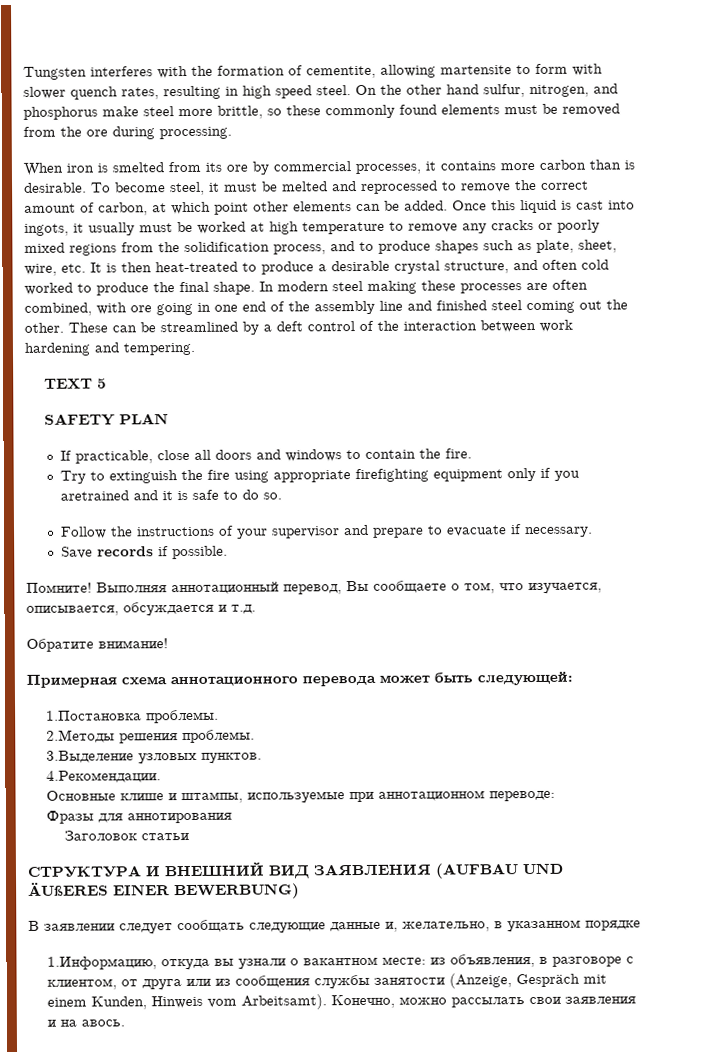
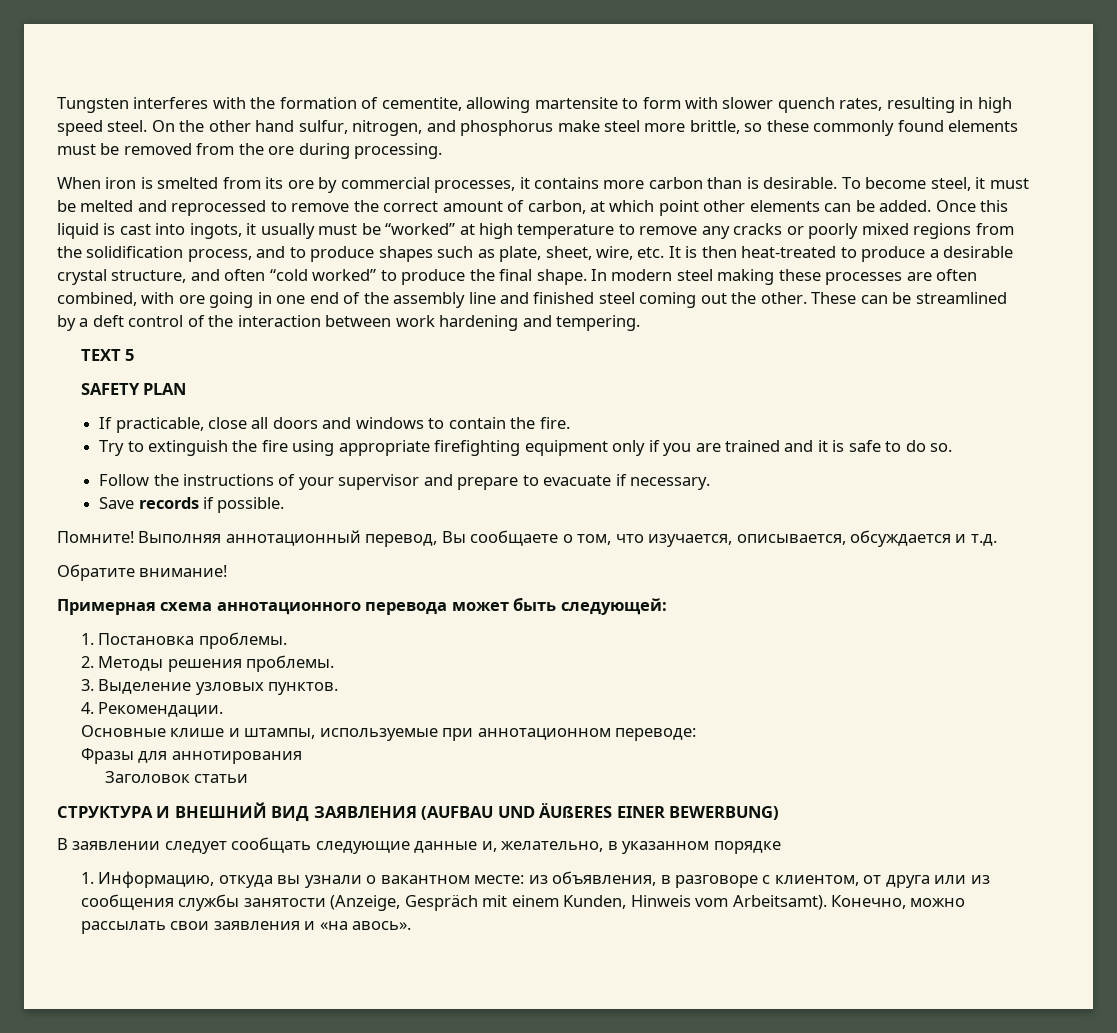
[197,221,246,234] worked -> [385,223,456,235] “worked”
[581,259,609,270] [24,282,73,295] cold worked -> [269,269,377,281] “cold worked”
[60,490,130,501] aretrained -> [695,440,781,452] are trained
[45,709,219,724] [45,729,115,743] 1.Постановка проблемы. // 2.Методы -> [80,632,287,649] [80,656,164,671] 1. Постановка проблемы. // 2. Методы
[45,750,134,763] 3.Выделение -> [80,679,192,694] 3. Выделение
[45,770,161,783] 4.Рекомендации. -> [80,702,224,717] 4. Рекомендации.
[46,956,157,970] 1.Информацию, -> [80,871,215,888] 1. Информацию,
[59,1019,125,1027] на авось. -> [319,921,412,930] «на авось».

